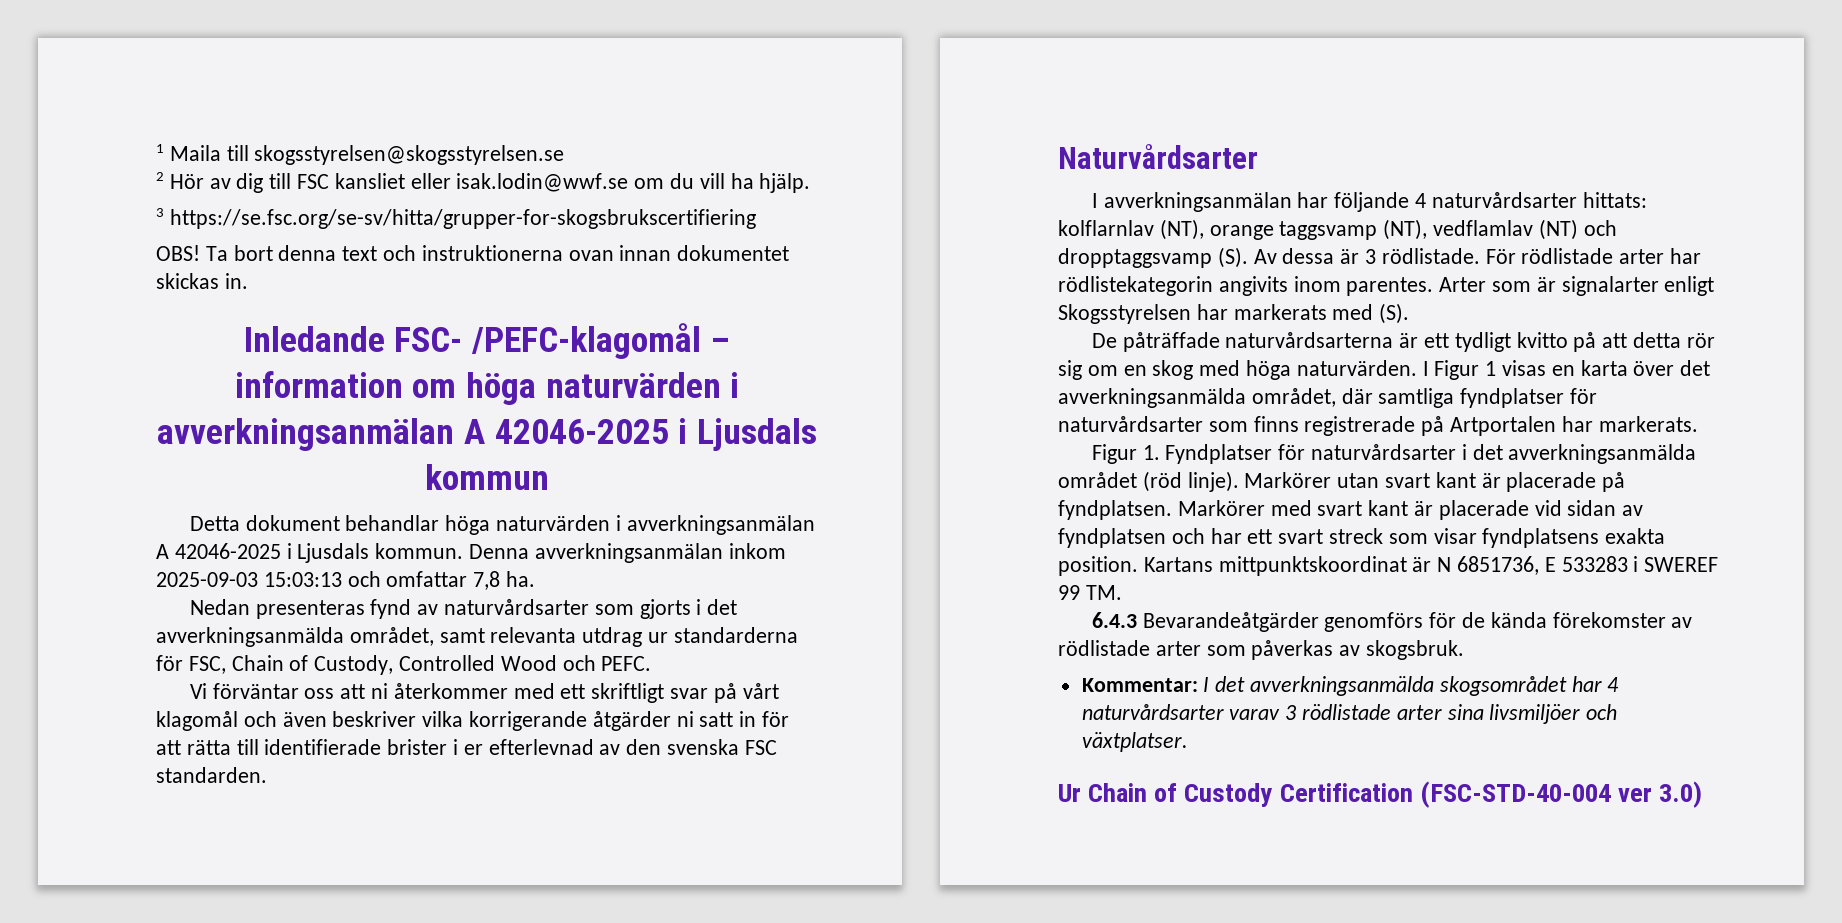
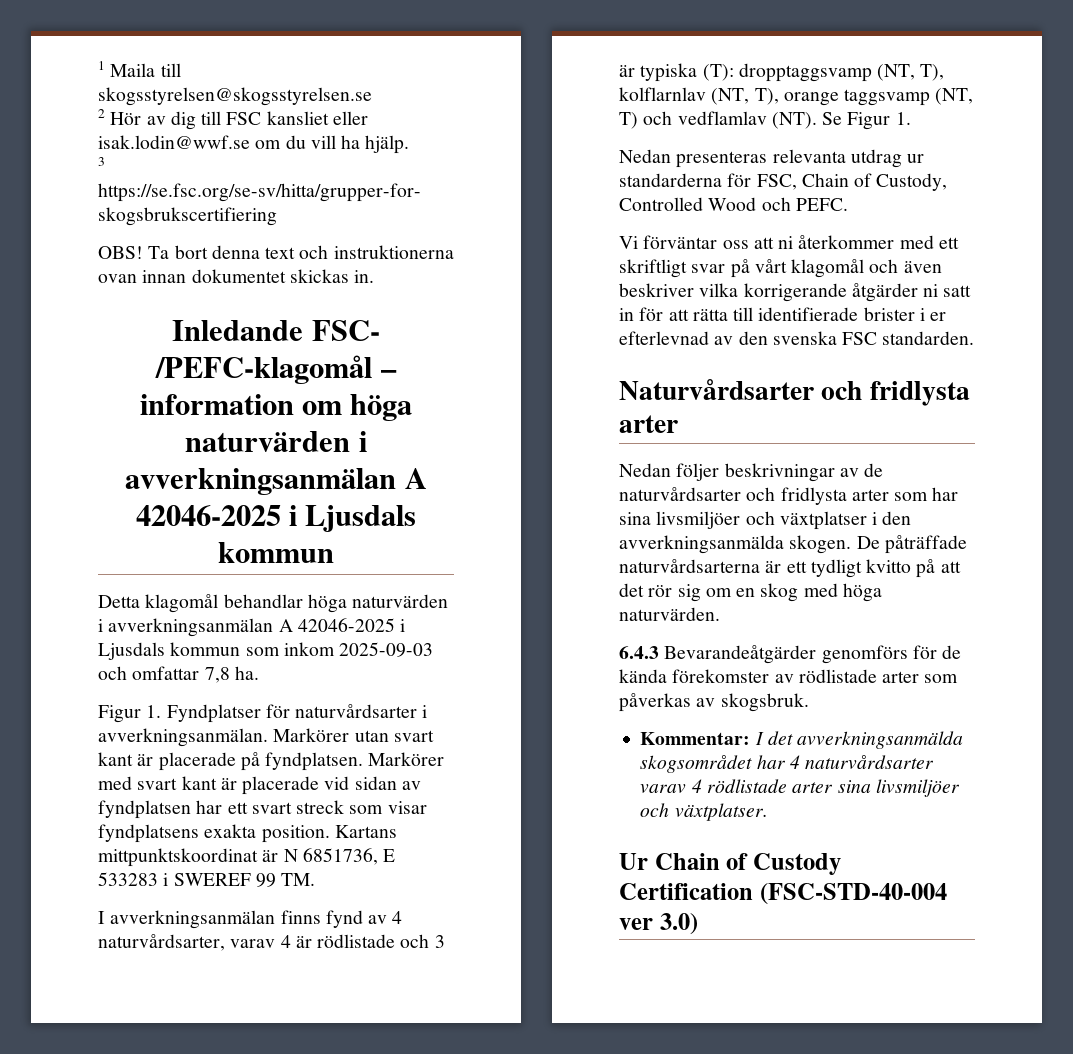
[245,515,340,531] dokument -> [145,594,219,613] klagomål
[375,543,723,563] kommun. Denna avverkningsanmälan -> [170,642,280,656] kommun som
[263,572,342,587] 15:03:13 -> (434, 649) none
[189,599,738,619] [156,627,485,647] Nedan presenteras fynd av naturvårdsarter som gjorts i det avverkningsanmälda området, samt -> [98,704,428,723] [98,728,434,747] [98,752,445,771] [98,776,421,795] [98,800,427,819] [98,824,397,843] [98,848,396,867] [98,872,316,887] [98,910,403,929] [98,934,445,951] [619,63,945,82] [619,87,974,106] [619,111,911,130] [619,149,768,168] Figur 1. Fyndplatser för naturvårdsarter i avverkningsanmälan. Markörer utan svart kant är placerade på fyndplatsen. Markörer med svart kant är placerade vid sidan av fyndplatsen har ett svart streck som visar fyndplatsens exakta position. Kartans mittpunktskoordinat är N 6851736, E 533283 i SWEREF 99 TM. // I avverkningsanmälan finns fynd av 4 naturvårdsarter, varav 4 är rödlistade och 3 är typiska (T): dropptaggsvamp (NT, T), kolflarnlav (NT, T), orange taggsvamp (NT, T) och vedflamlav (NT). Se Figur 1. // Nedan presenteras
[1091,192,1647,212] [1058,219,1617,240] [1058,247,1702,268] [1058,276,1715,296] [1058,303,1410,324] // I avverkningsanmälan har följande 4 naturvårdsarter hittats: kolflarnlav (NT), orange taggsvamp (NT), vedflamlav (NT) och dropptaggsvamp (S). Av dessa är 3 rödlistade. För rödlistade arter har rödlistekategorin angivits inom parentes. Arter som är signalarter enligt Skogsstyrelsen har markerats med (S). // -> [821,381,970,406] [619,415,678,433] [619,463,884,482] [619,487,959,505] [619,511,912,530] [619,535,852,554] och fridlysta arter // Nedan följer beskrivningar av de naturvårdsarter och fridlysta arter som har sina livsmiljöer och växtplatser i den avverkningsanmälda skogen.
[1633,332,1682,348] detta -> [619,583,644,597] det
[1422,360,1711,380] [1058,388,1598,408] [1058,416,1698,436] [1091,444,1697,464] [1058,471,1626,492] [1058,500,1644,520] [1058,528,1666,548] [1058,556,1719,576] [1058,585,1122,600] I Figur 1 visas en karta över det avverkningsanmälda området, där samtliga fyndplatser för naturvårdsarter som finns registrerade på Artportalen har markerats. // Figur 1. Fyndplatser för naturvårdsarter i det avverkningsanmälda området (röd linje). Markörer utan svart kant är placerade på fyndplatsen. Markörer med svart kant är placerade vid sidan av fyndplatsen och har ett svart streck som visar fyndplatsens exakta position. Kartans mittpunktskoordinat är N 6851736, E 533283 i SWEREF 99 TM. -> (720, 614) none
[1285,705,1297,720] 3 -> [691,779,702,793] 4

